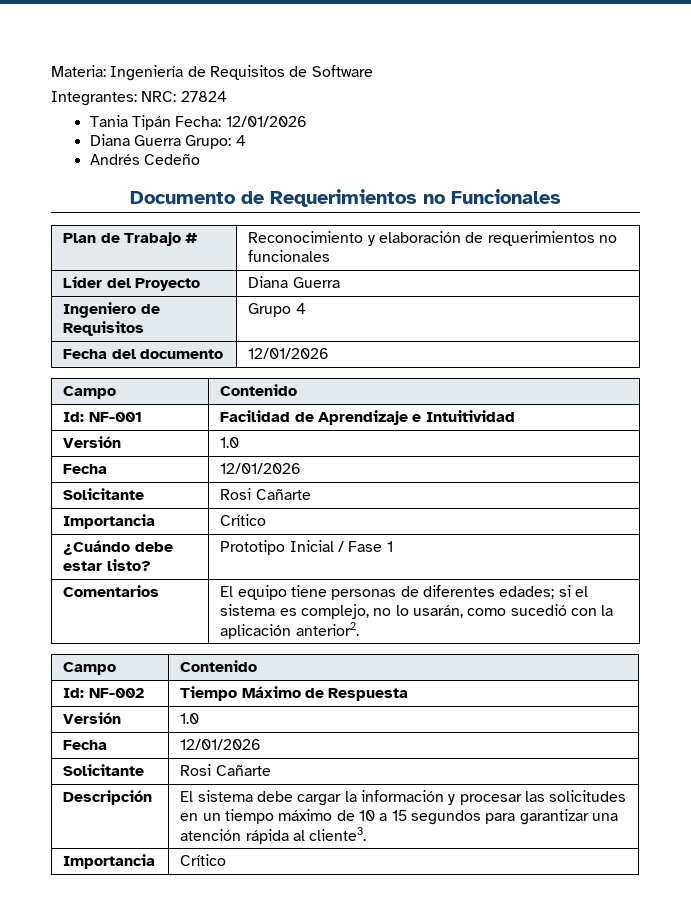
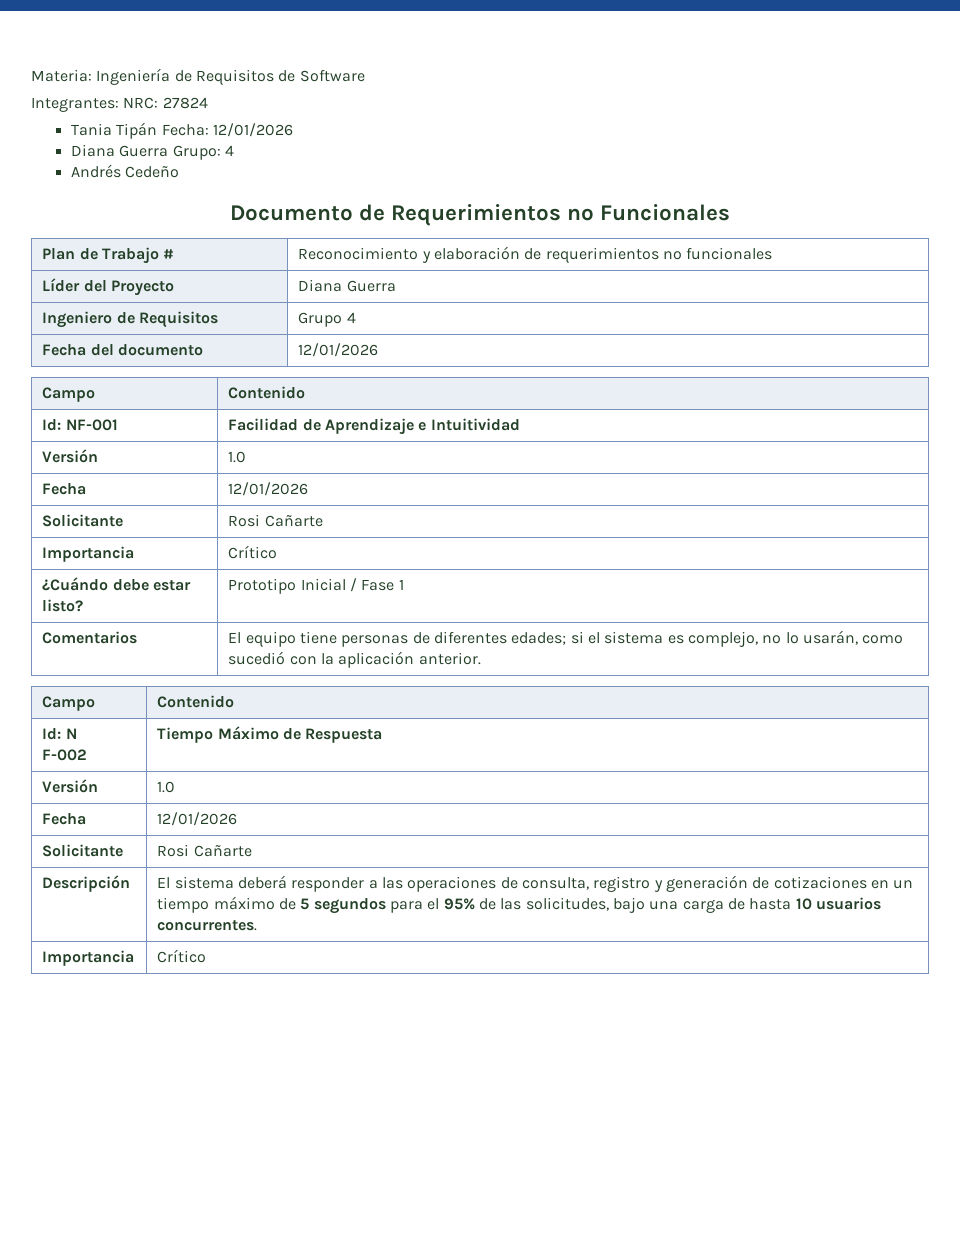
[295,622,359,636] [63,662,117,675] [180,660,258,672] [63,688,144,698] anterior2. // Campo | Contenido // Id: NF-002 -> [418,652,481,665] [42,696,96,711] [157,695,235,708] [42,728,77,740] [42,749,88,761] anterior. // Campo | Contenido // Id: N // F-002
[257,790,627,806] debe cargar la información y procesar las solicitudes -> [238,875,867,892] deberá responder a las operaciones de consulta, registro y generación de cotizaciones
[359,809,618,825] [180,827,367,844] 10 a 15 segundos para garantizar una atención rápida al cliente3. -> [300,897,881,914] [157,920,258,931] 5 segundos para el 95% de las solicitudes, bajo una carga de hasta 10 usuarios concurrentes.

